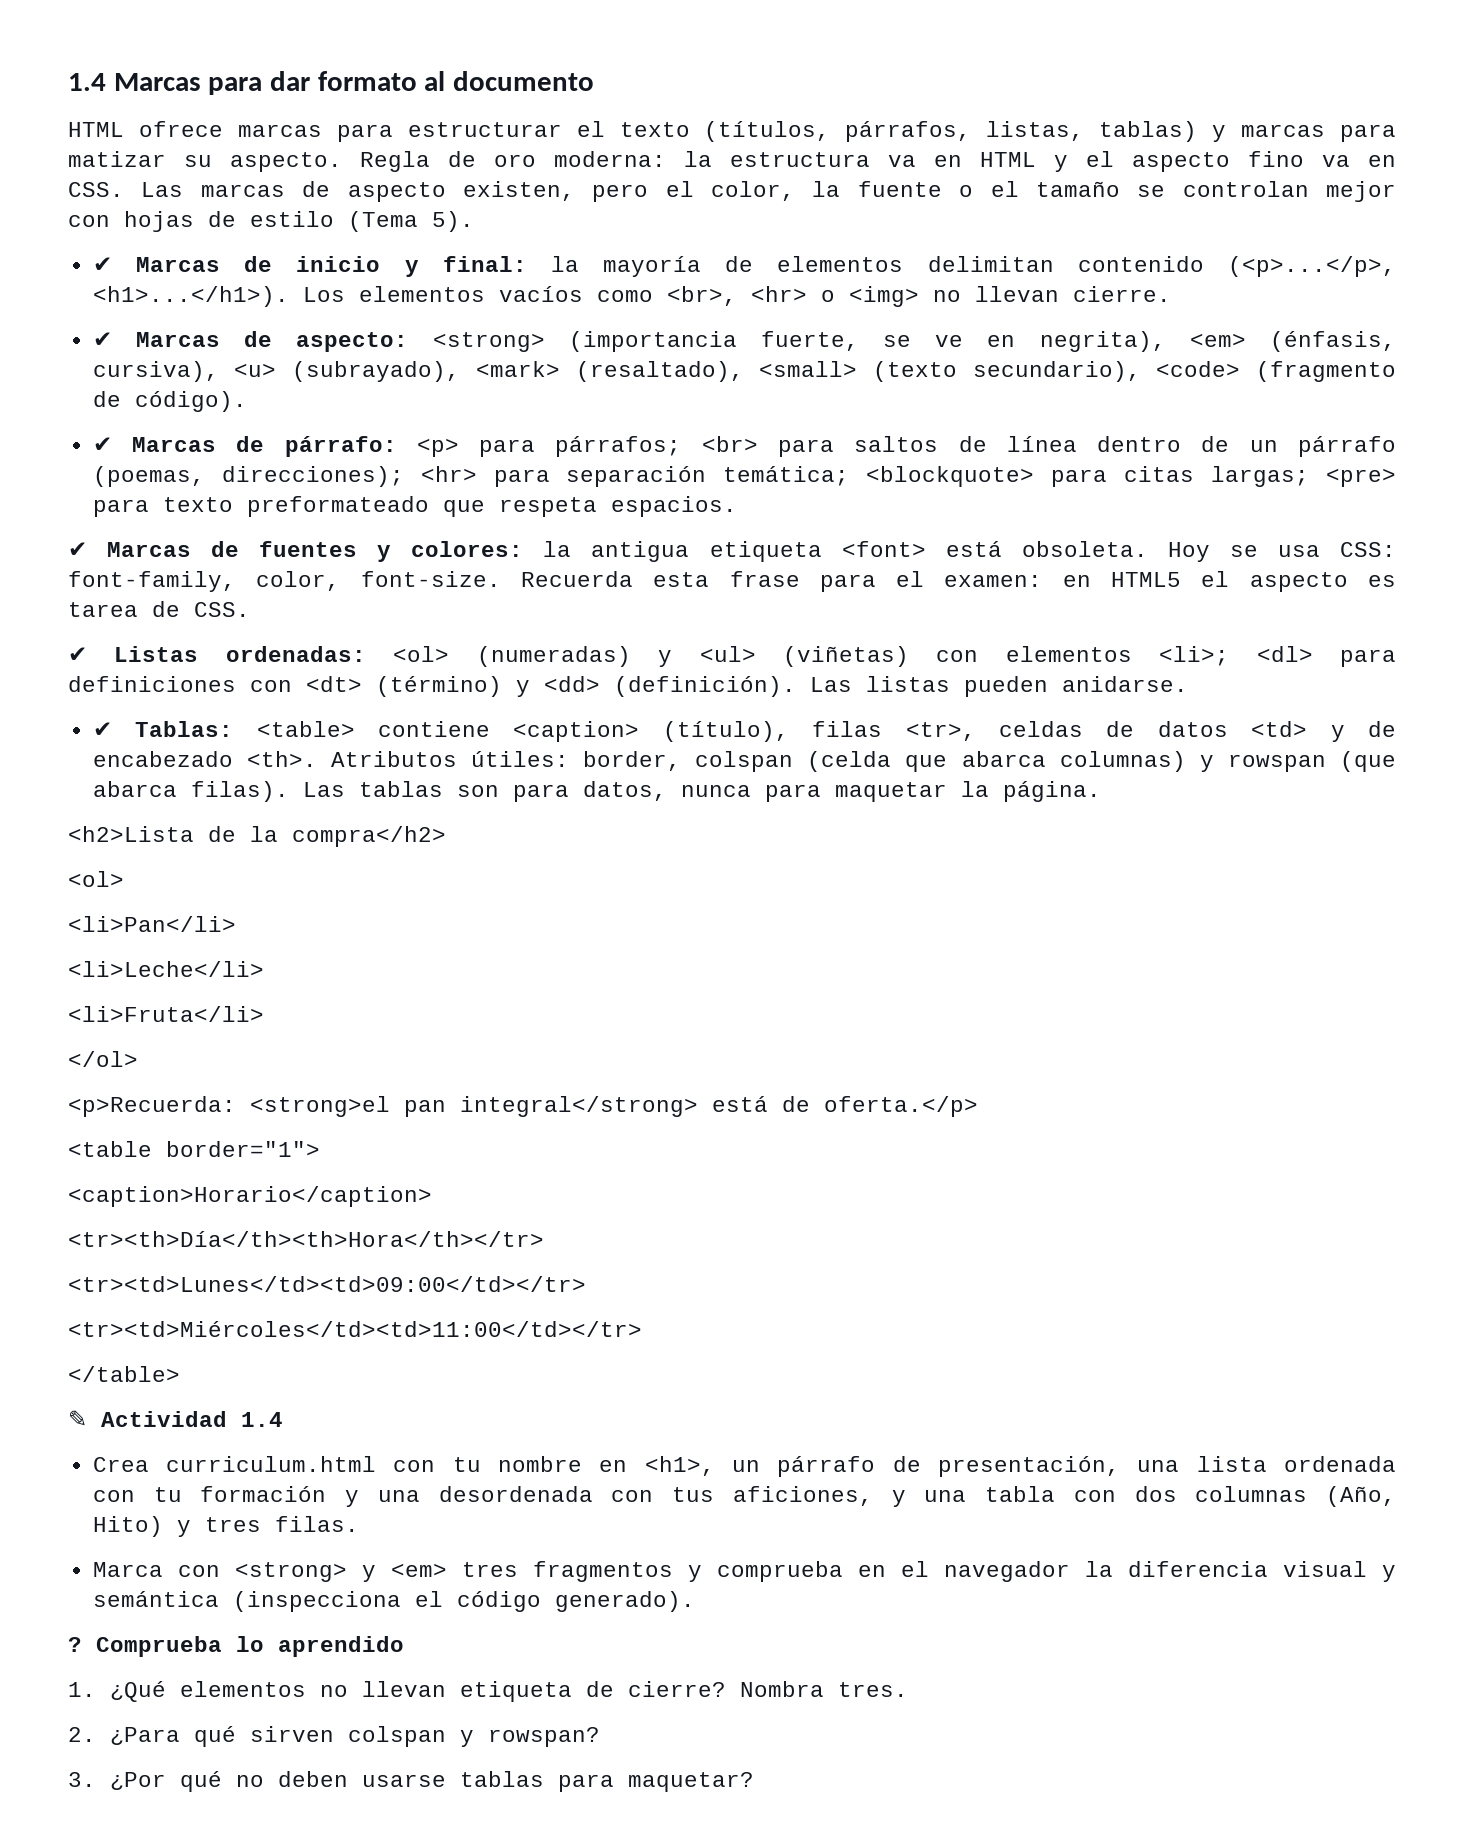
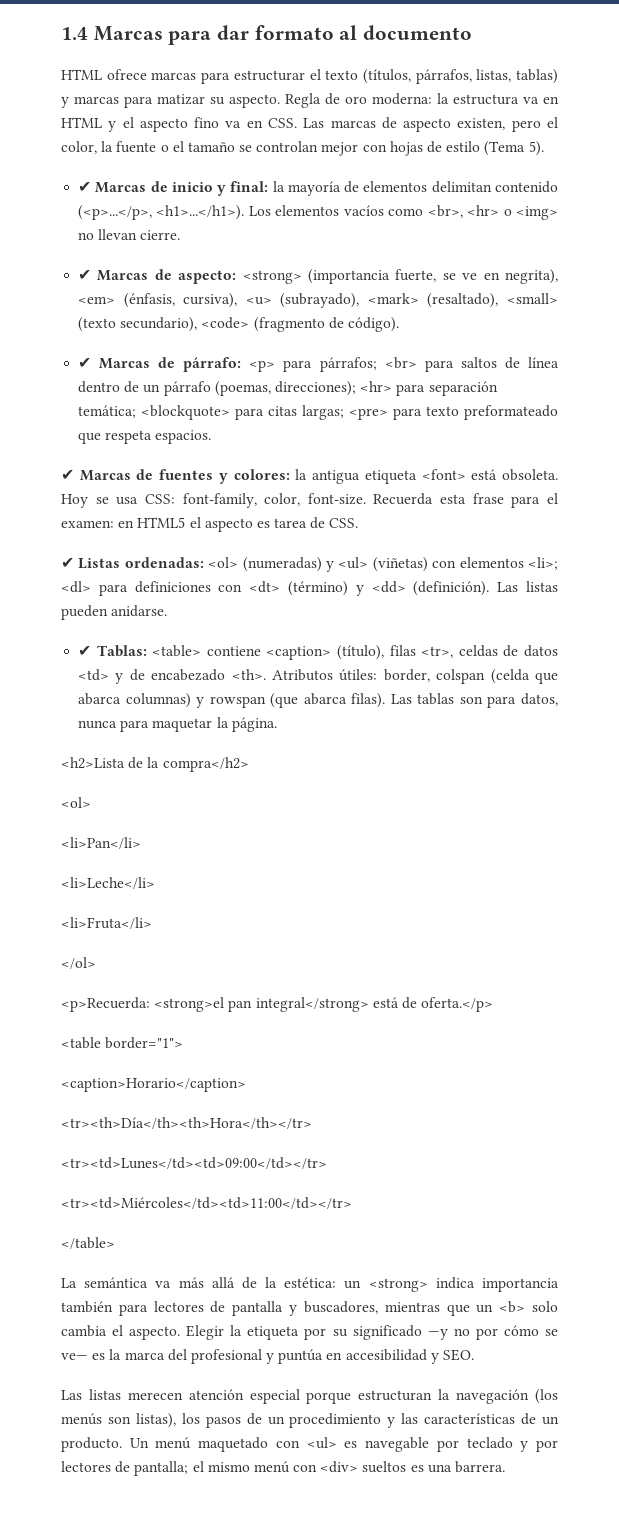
[68,1410,283,1427] [92,1456,1397,1477] [92,1486,1396,1507] [92,1516,359,1537] [92,1561,1396,1582] [92,1591,695,1612] [68,1636,404,1657] [68,1681,908,1702] [68,1726,600,1747] [68,1771,754,1792] ✎ Actividad 1.4 // Crea curriculum.html con tu nombre en <h1>, un párrafo de presentación, una lista ordenada con tu formación y una desordenada con tus aficiones, y una tabla con dos columnas (Año, Hito) y tres filas. // Marca con <strong> y <em> tres fragmentos y comprueba en el navegador la diferencia visual y semántica (inspecciona el código generado). // ? Comprueba lo aprendido // 1. ¿Qué elementos no llevan etiqueta de cierre? Nombra tres. // 2. ¿Para qué sirven colspan y rowspan? // 3. ¿Por qué no deben usarse tablas para maquetar? -> [61,1277,559,1292] [61,1301,558,1316] [61,1325,559,1340] [61,1349,475,1364] [61,1389,559,1404] [61,1413,559,1428] [61,1437,559,1452] [61,1461,506,1476] La semántica va más allá de la estética: un <strong> indica importancia también para lectores de pantalla y buscadores, mientras que un <b> solo cambia el aspecto. Elegir la etiqueta por su significado —y no por cómo se ve— es la marca del profesional y puntúa en accesibilidad y SEO. // Las listas merecen atención especial porque estructuran la navegación (los menús son listas), los pasos de un procedimiento y las características de un producto. Un menú maquetado con <ul> es navegable por teclado y por lectores de pantalla; el mismo menú con <div> sueltos es una barrera.

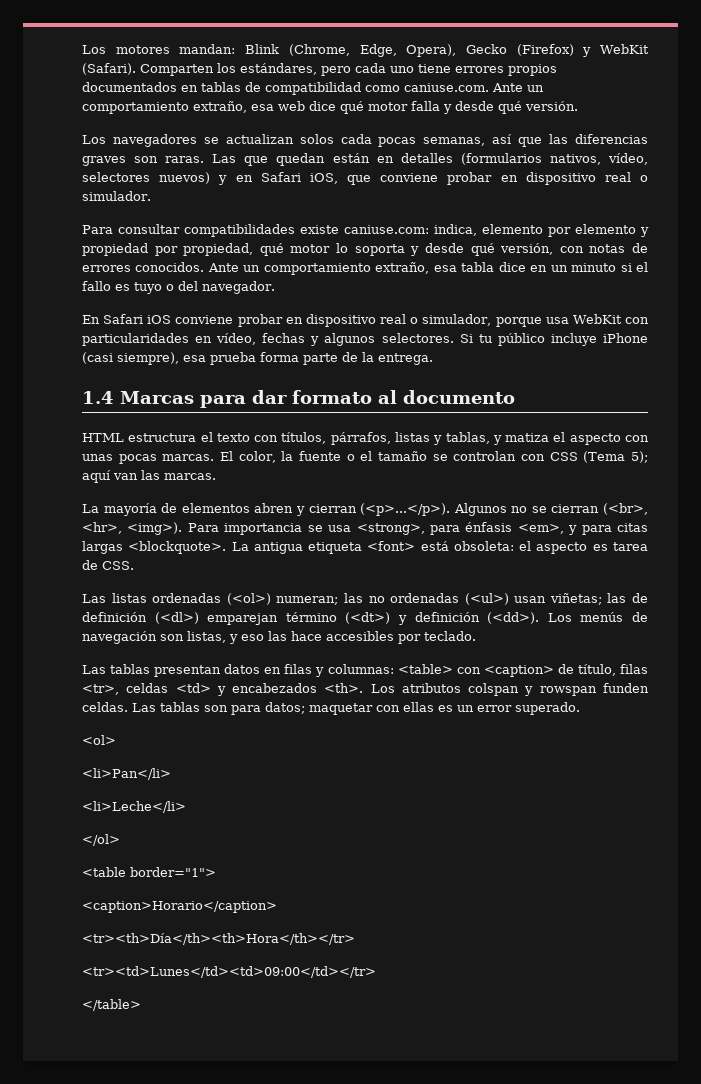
(61, 33) none -> [82,44,650,57] [82,63,557,76] [82,82,544,95] [82,101,578,114] [82,134,649,147] [82,153,648,166] [82,172,648,185] [82,191,151,201] [82,224,649,237] [82,243,649,256] [82,262,648,275] [82,281,275,294] [82,314,649,327] [82,333,648,346] [82,352,433,365] Los motores mandan: Blink (Chrome, Edge, Opera), Gecko (Firefox) y WebKit (Safari). Comparten los estándares, pero cada uno tiene errores propios documentados en tablas de compatibilidad como caniuse.com. Ante un comportamiento extraño, esa web dice qué motor falla y desde qué versión. // Los navegadores se actualizan solos cada pocas semanas, así que las diferencias graves son raras. Las que quedan están en detalles (formularios nativos, vídeo, selectores nuevos) y en Safari iOS, que conviene probar en dispositivo real o simulador. // Para consultar compatibilidades existe caniuse.com: indica, elemento por elemento y propiedad por propiedad, qué motor lo soporta y desde qué versión, con notas de errores conocidos. Ante un comportamiento extraño, esa tabla dice en un minuto si el fallo es tuyo o del navegador. // En Safari iOS conviene probar en dispositivo real o simulador, porque usa WebKit con particularidades en vídeo, fechas y algunos selectores. Si tu público incluye iPhone (casi siempre), esa prueba forma parte de la entrega. //
[106,69,558,84] [61,93,559,108] [61,117,558,132] ofrece marcas para estructurar el texto (títulos, párrafos, listas, tablas) y marcas para matizar su aspecto. Regla de oro moderna: la estructura va en HTML y el aspecto fino va en CSS. Las marcas de aspecto existen, pero el -> [128,432,649,445] [82,451,234,464] estructura el texto con títulos, párrafos, listas y tablas, y matiza el aspecto con unas pocas marcas. El
[321,141,544,156] [78,181,558,196] [78,205,558,220] [78,229,181,240] [78,269,558,284] [78,293,558,308] [78,317,399,332] [78,357,559,372] [78,381,498,396] [78,405,558,420] [78,430,212,444] [61,469,558,484] [61,493,558,508] [61,517,186,528] mejor con hojas de estilo (Tema 5). // ✔ Marcas de inicio y final: la mayoría de elementos delimitan contenido (<p>...</p>, <h1>...</h1>). Los elementos vacíos como <br>, <hr> o <img> no llevan cierre. // ✔ Marcas de aspecto: <strong> (importancia fuerte, se ve en negrita), <em> (énfasis, cursiva), <u> (subrayado), <mark> (resaltado), <small> (texto secundario), <code> (fragmento de código). // ✔ Marcas de párrafo: <p> para párrafos; <br> para saltos de línea dentro de un párrafo (poemas, direcciones); <hr> para separación temática; <blockquote> para citas largas; <pre> para texto preformateado que respeta espacios. // ✔ Marcas de fuentes y colores: la antigua etiqueta <font> está obsoleta. Hoy se usa CSS: font-family, color, font-size. Recuerda esta frase para el examen: en HTML5 -> [521,451,648,463] [82,470,216,483] [82,503,648,516] [82,522,648,535] [82,541,514,554] con CSS (Tema 5); aquí van las marcas. // La mayoría de elementos abren y cierran (<p>...</p>). Algunos no se cierran (<br>, <hr>, <img>). Para importancia se usa <strong>, para énfasis <em>, y para citas largas <blockquote>. La antigua etiqueta <font> está obsoleta:
[61,557,558,572] [61,581,558,596] [61,605,168,620] [78,645,558,660] [78,669,558,684] [78,693,558,708] [78,717,277,732] [61,757,249,772] ✔ Listas ordenadas: <ol> (numeradas) y <ul> (viñetas) con elementos <li>; <dl> para definiciones con <dt> (término) y <dd> (definición). Las listas pueden anidarse. // ✔ Tablas: <table> contiene <caption> (título), filas <tr>, celdas de datos <td> y de encabezado <th>. Atributos útiles: border, colspan (celda que abarca columnas) y rowspan (que abarca filas). Las tablas son para datos, nunca para maquetar la página. // <h2>Lista de la compra</h2> -> [82,593,648,605] [82,612,649,625] [82,631,476,644] [82,664,648,677] [82,683,649,696] [82,702,580,715] Las listas ordenadas (<ol>) numeran; las no ordenadas (<ul>) usan viñetas; las de definición (<dl>) emparejan término (<dt>) y definición (<dd>). Los menús de navegación son listas, y eso las hace accesibles por teclado. // Las tablas presentan datos en filas y columnas: <table> con <caption> de título, filas <tr>, celdas <td> y encabezados <th>. Los atributos colspan y rowspan funden celdas. Las tablas son para datos; maquetar con ellas es un error superado.
[61,917,152,929] // <li>Fruta</li> -> (186, 807) none
[61,997,494,1012] // <p>Recuerda: <strong>el pan integral</strong> está de oferta.</p> -> (120, 840) none
[61,1197,352,1209] // <tr><td>Miércoles</td><td>11:00</td></tr> -> (376, 972) none
[61,1277,559,1292] [61,1301,558,1316] [61,1325,559,1340] [61,1349,475,1364] [61,1389,559,1404] [61,1413,559,1428] [61,1437,559,1452] [61,1461,506,1476] // La semántica va más allá de la estética: un <strong> indica importancia también para lectores de pantalla y buscadores, mientras que un <b> solo cambia el aspecto. Elegir la etiqueta por su significado —y no por cómo se ve— es la marca del profesional y puntúa en accesibilidad y SEO. // Las listas merecen atención especial porque estructuran la navegación (los menús son listas), los pasos de un procedimiento y las características de un producto. Un menú maquetado con <ul> es navegable por teclado y por lectores de pantalla; el mismo menú con <div> sueltos es una barrera. -> (141, 1005) none

